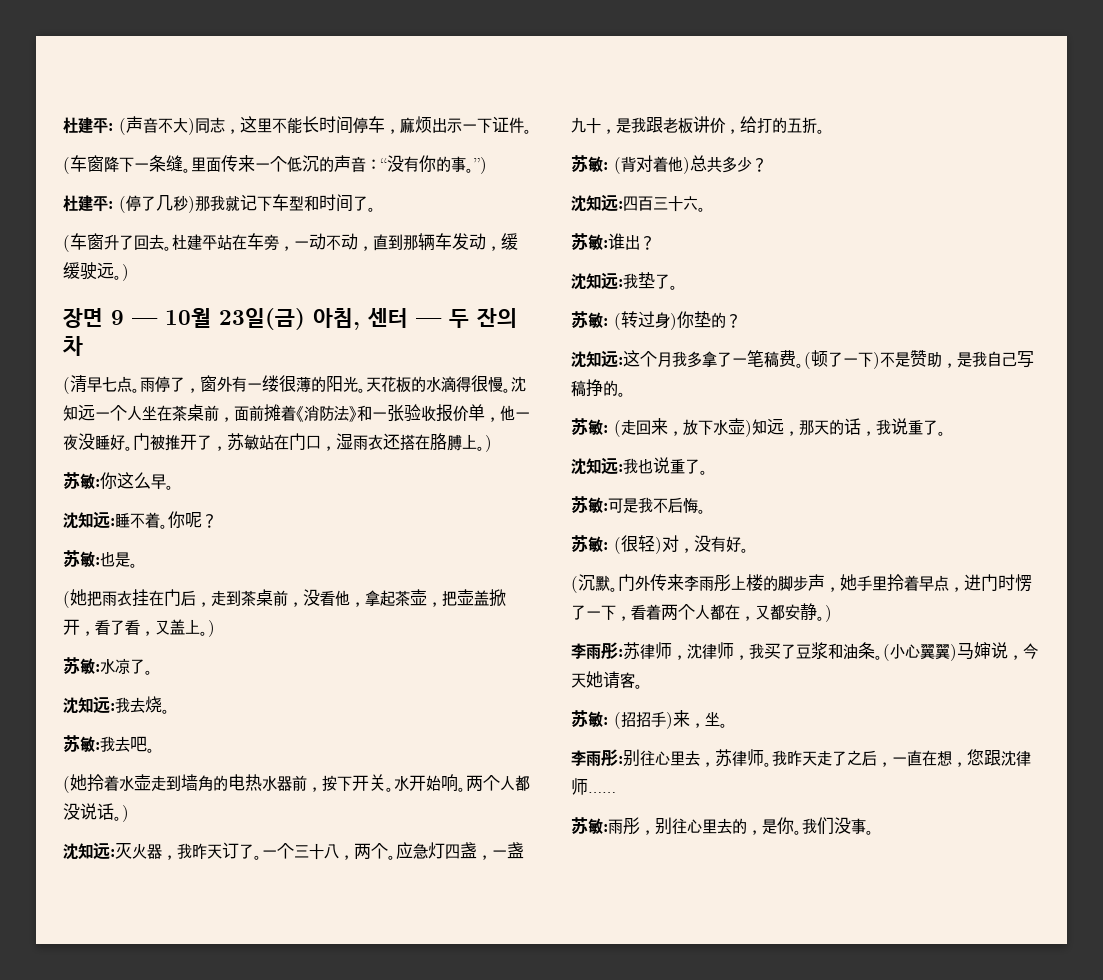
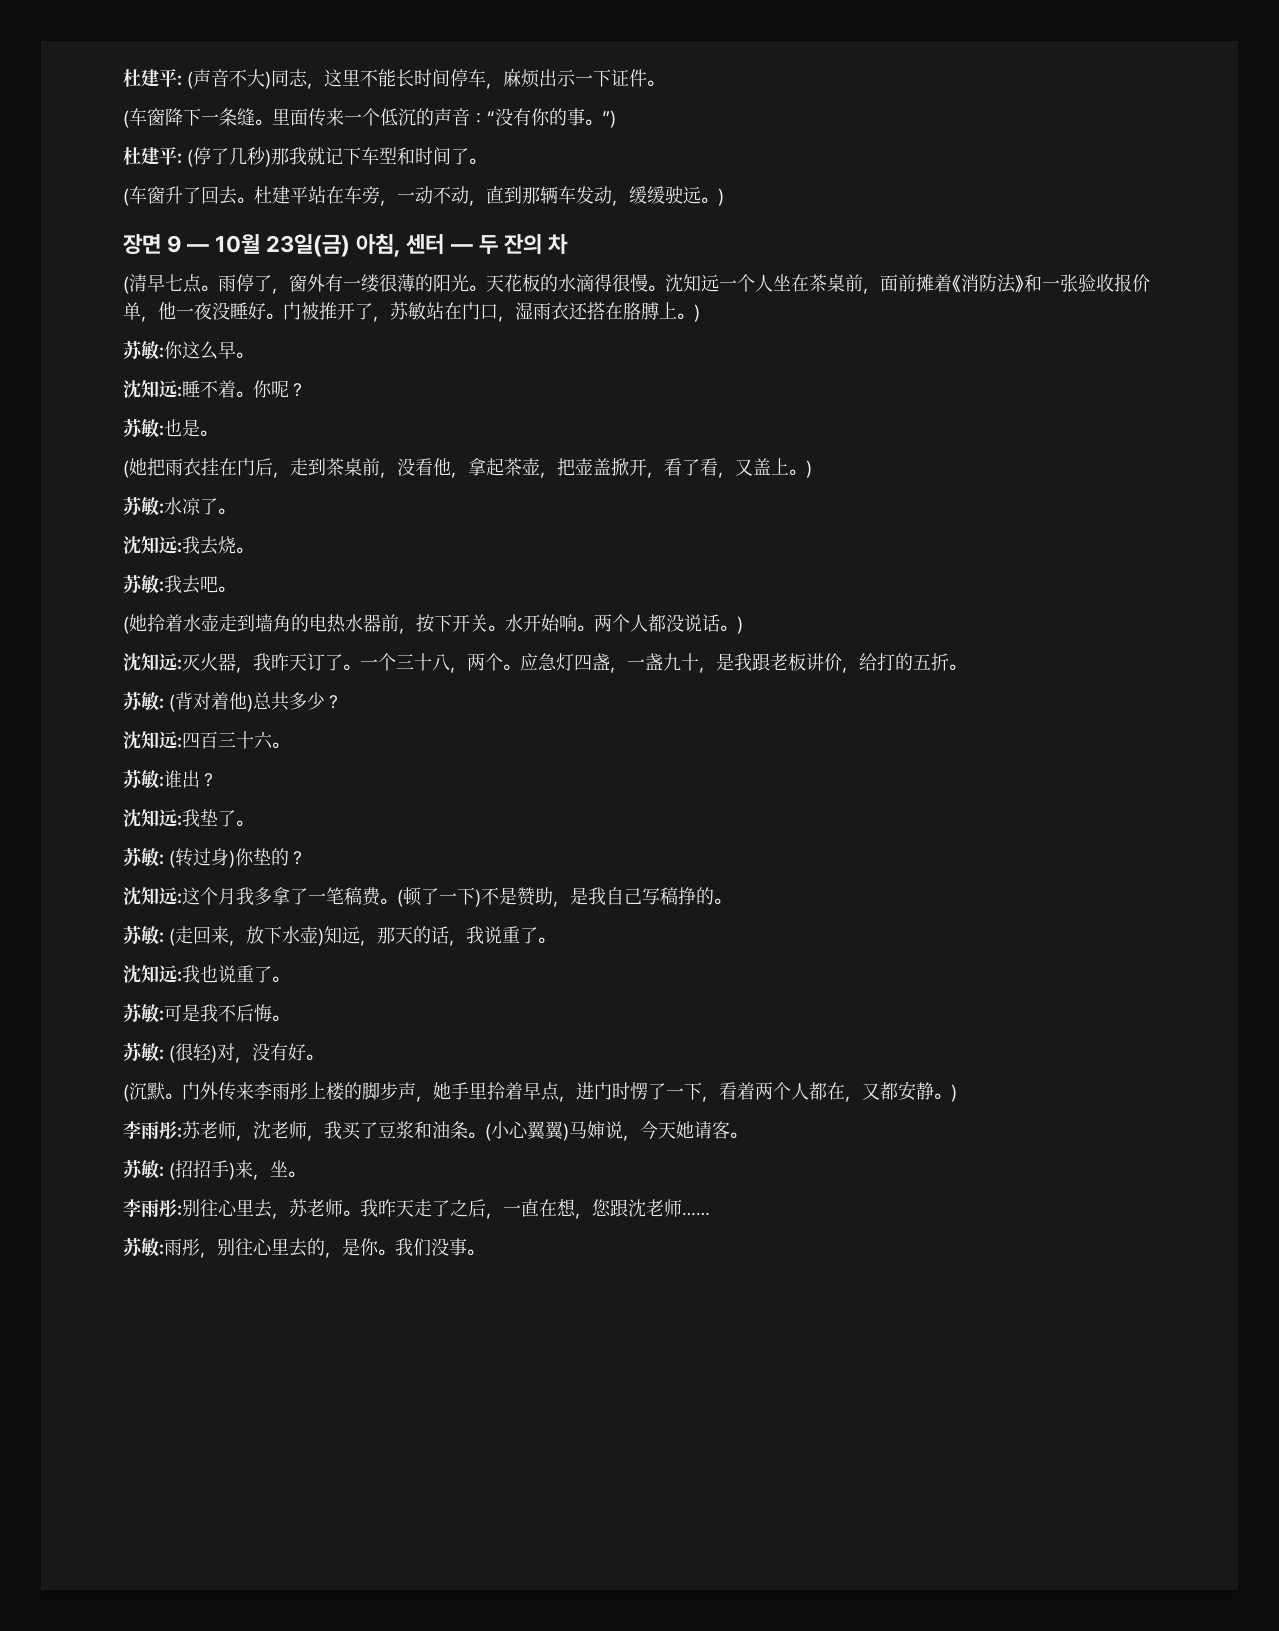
[640,642,717,660] 律师，沈律 -> [200,1121,289,1141] 老师，沈老
[732,750,747,767] 律 -> [307,1199,325,1217] 老
[1016,750,1031,767] 律 -> [646,1199,664,1217] 老

